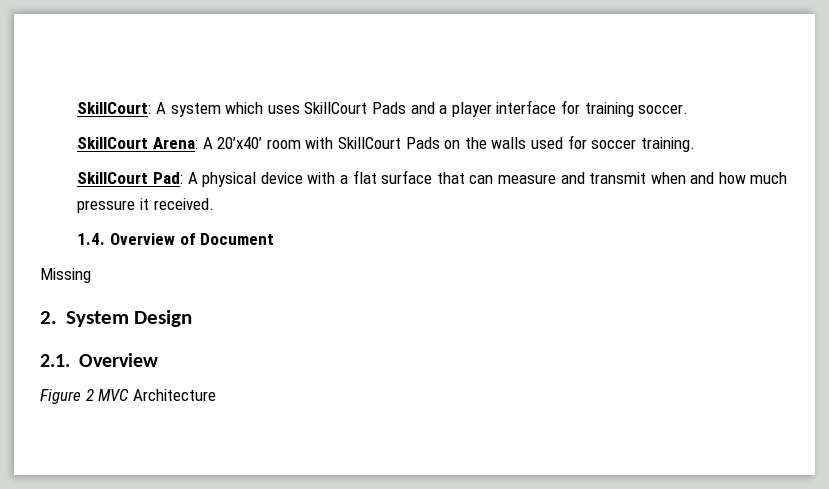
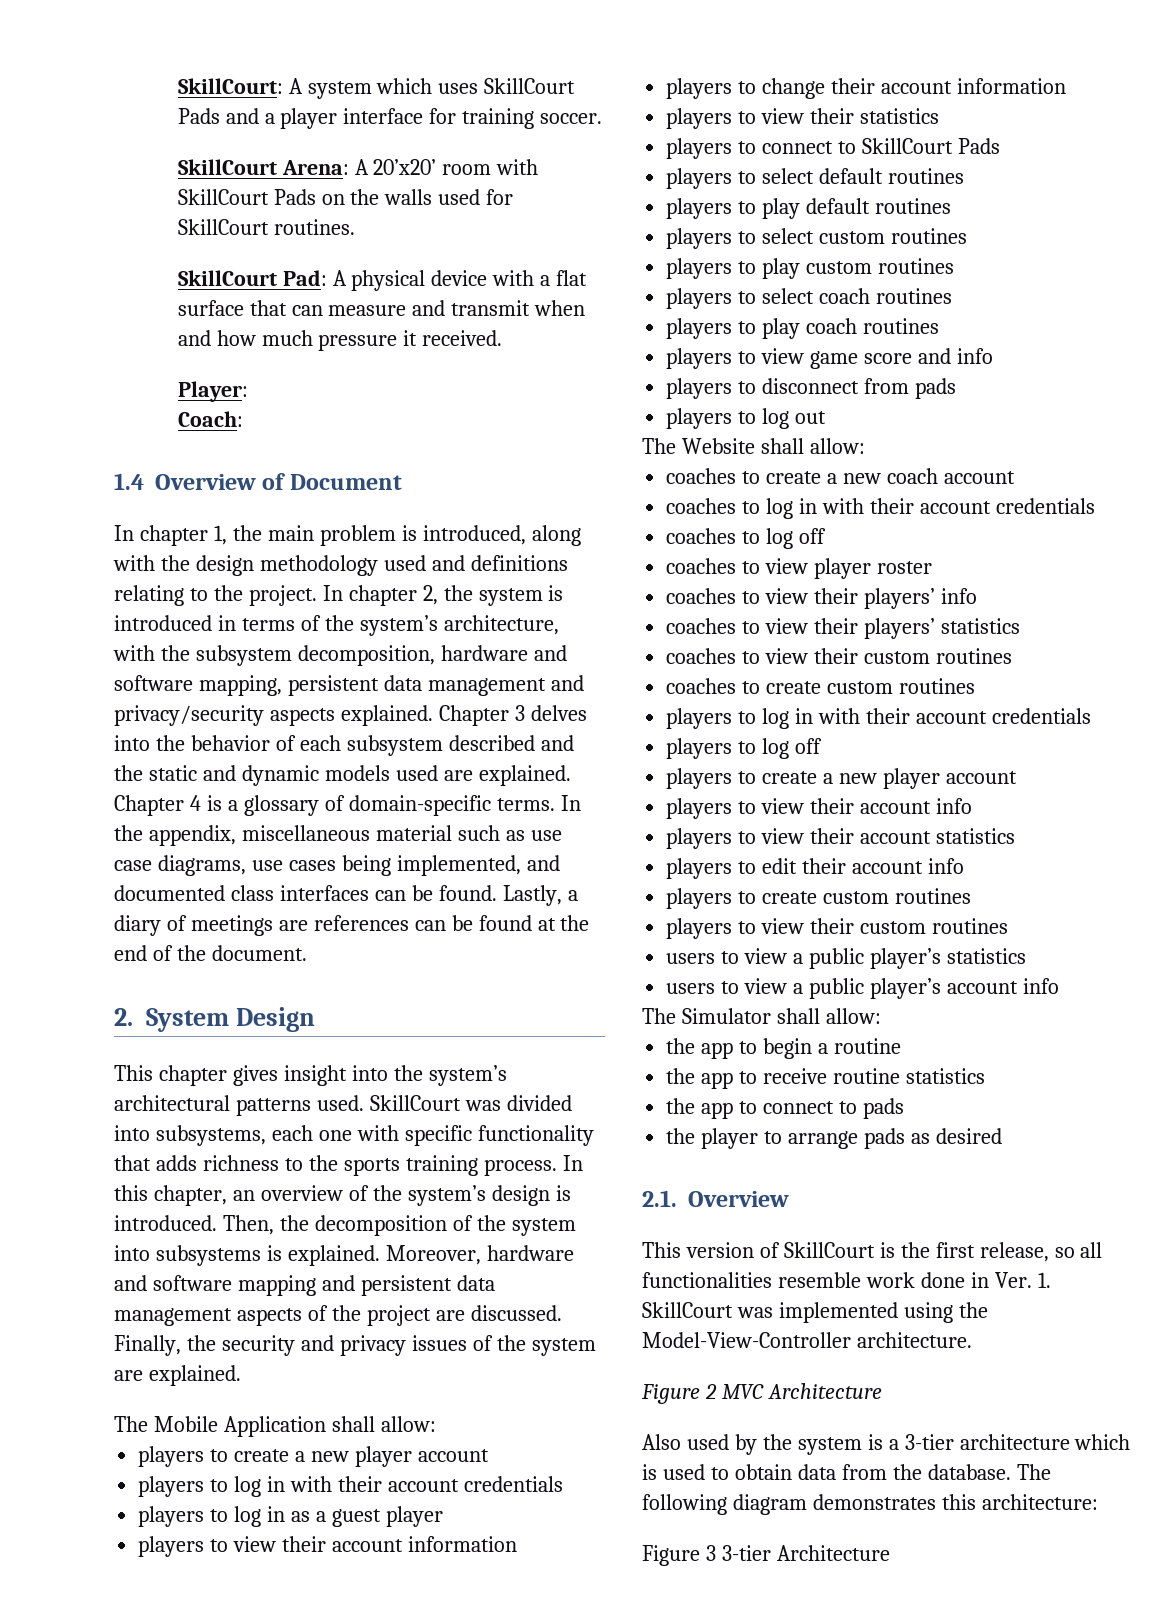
[217,137,263,149] 20’x40’ -> [373,159,437,175] 20’x20’
[591,137,695,152] soccer training. -> [177,219,355,235] SkillCourt routines.
[77,233,106,245] 1.4. -> [177,381,248,402] [177,411,243,427] [114,473,144,490] Player: // Coach: // 1.4
[40,268,91,283] [40,310,193,327] [40,353,158,367] [40,389,130,404] Missing // 2. System Design // 2.1. Overview // Figure 2 MVC -> [114,525,581,546] [113,555,568,576] [114,585,564,606] [114,615,559,636] [113,645,567,666] [114,675,584,696] [114,705,587,726] [114,735,574,756] [114,765,571,786] [114,795,581,816] [114,825,562,846] [114,855,560,876] [114,885,578,906] [114,915,590,936] [114,945,307,961] [114,1007,315,1032] [114,1065,507,1086] [114,1095,572,1116] [114,1125,594,1146] [114,1155,583,1176] [114,1185,571,1206] [114,1215,576,1236] [114,1245,574,1266] [114,1275,495,1296] [114,1305,562,1326] [114,1335,596,1356] [114,1365,241,1386] [114,1416,436,1437] [138,1446,489,1467] [138,1476,563,1497] [138,1506,443,1527] [138,1536,517,1557] [666,78,1066,99] [666,108,939,129] [666,138,1000,159] [666,168,964,189] [666,198,951,219] [666,228,967,249] [666,258,954,279] [666,288,952,309] [666,318,939,339] [666,348,993,369] [666,378,956,399] [666,408,827,429] [642,438,865,454] [666,468,1015,484] [666,498,1095,519] [666,528,827,549] [666,558,932,579] [666,588,977,609] [666,618,1020,639] [666,648,1012,664] [666,678,975,694] [666,708,1091,729] [666,738,823,759] [666,768,1017,789] [666,798,972,819] [666,828,1015,849] [666,858,964,879] [666,888,971,909] [666,918,1008,939] [666,948,1026,969] [666,978,1059,999] [642,1008,881,1024] [666,1038,901,1059] [666,1068,985,1089] [666,1098,904,1119] [666,1128,1002,1149] [642,1190,789,1207] [642,1242,1103,1262] [642,1272,1051,1288] [642,1302,988,1323] [642,1332,972,1348] [641,1383,882,1404] [642,1434,1131,1455] [642,1464,1051,1480] [642,1494,1098,1515] [642,1545,771,1566] In chapter 1, the main problem is introduced, along with the design methodology used and definitions relating to the project. In chapter 2, the system is introduced in terms of the system’s architecture, with the subsystem decomposition, hardware and software mapping, persistent data management and privacy/security aspects explained. Chapter 3 delves into the behavior of each subsystem described and the static and dynamic models used are explained. Chapter 4 is a glossary of domain-specific terms. In the appendix, miscellaneous material such as use case diagrams, use cases being implemented, and documented class interfaces can be found. Lastly, a diary of meetings are references can be found at the end of the document. // 2. System Design // This chapter gives insight into the system’s architectural patterns used. SkillCourt was divided into subsystems, each one with specific functionality that adds richness to the sports training process. In this chapter, an overview of the system’s design is introduced. Then, the decomposition of the system into subsystems is explained. Moreover, hardware and software mapping and persistent data management aspects of the project are discussed. Finally, the security and privacy issues of the system are explained. // The Mobile Application shall allow: // players to create a new player account // players to log in with their account credentials // players to log in as a guest player // players to view their account information // players to change their account information // players to view their statistics // players to connect to SkillCourt Pads // players to select default routines // players to play default routines // players to select custom routines // players to play custom routines // players to select coach routines // players to play coach routines // players to view game score and info // players to disconnect from pads // players to log out // The Website shall allow: // coaches to create a new coach account // coaches to log in with their account credentials // coaches to log off // coaches to view player roster // coaches to view their players’ info // coaches to view their players’ statistics // coaches to view their custom routines // coaches to create custom routines // players to log in with their account credentials // players to log off // players to create a new player account // players to view their account info // players to view their account statistics // players to edit their account info // players to create custom routines // players to view their custom routines // users to view a public player’s statistics // users to view a public player’s account info // The Simulator shall allow: // the app to begin a routine // the app to receive routine statistics // the app to connect to pads // the player to arrange pads as desired // 2.1. Overview // This version of SkillCourt is the first release, so all functionalities resemble work done in Ver. 1. SkillCourt was implemented using the Model-View-Controller architecture. // Figure 2 MVC Architecture // Also used by the system is a 3-tier architecture which is used to obtain data from the database. The following diagram demonstrates this architecture: // Figure 3 3-tier

